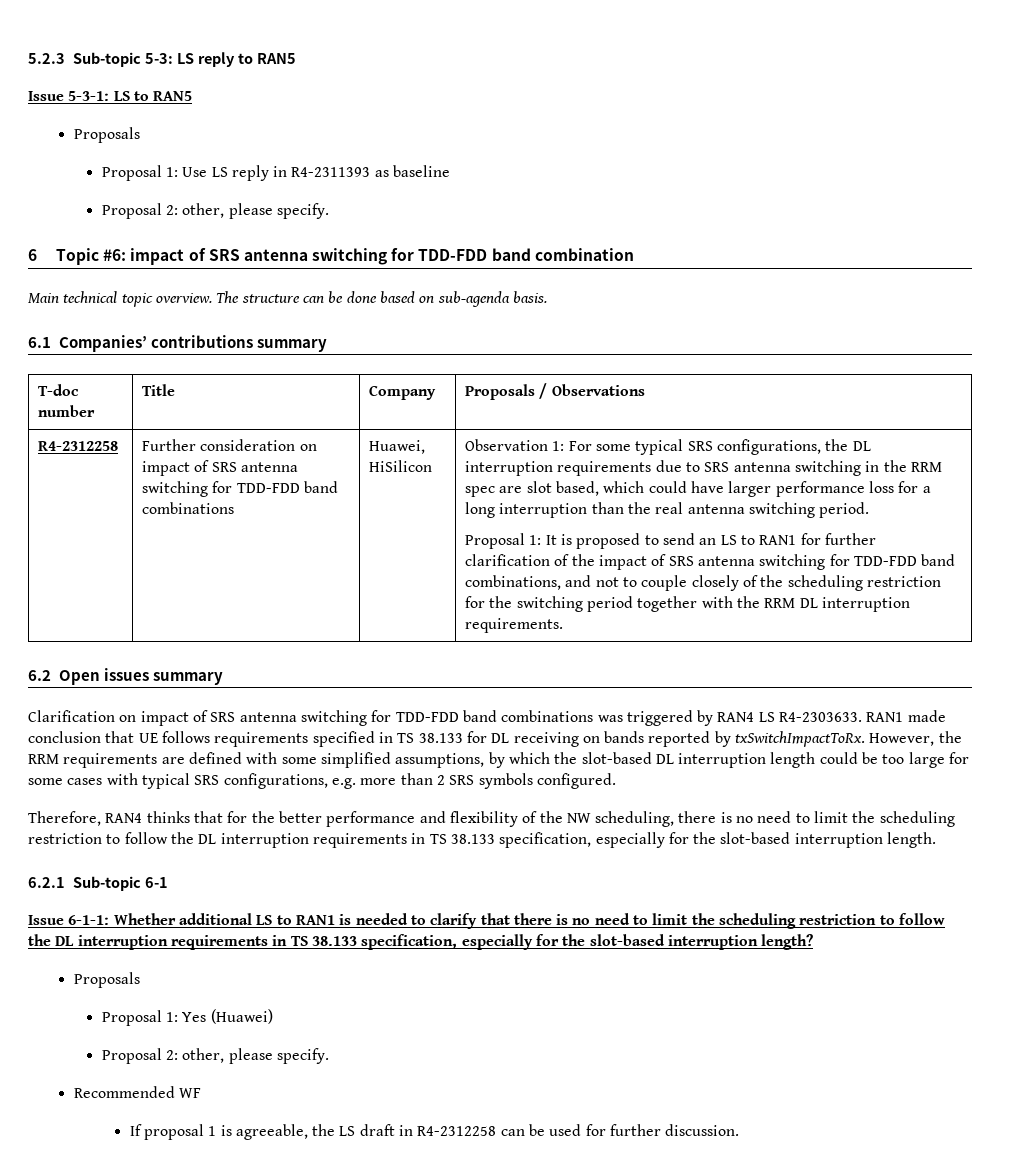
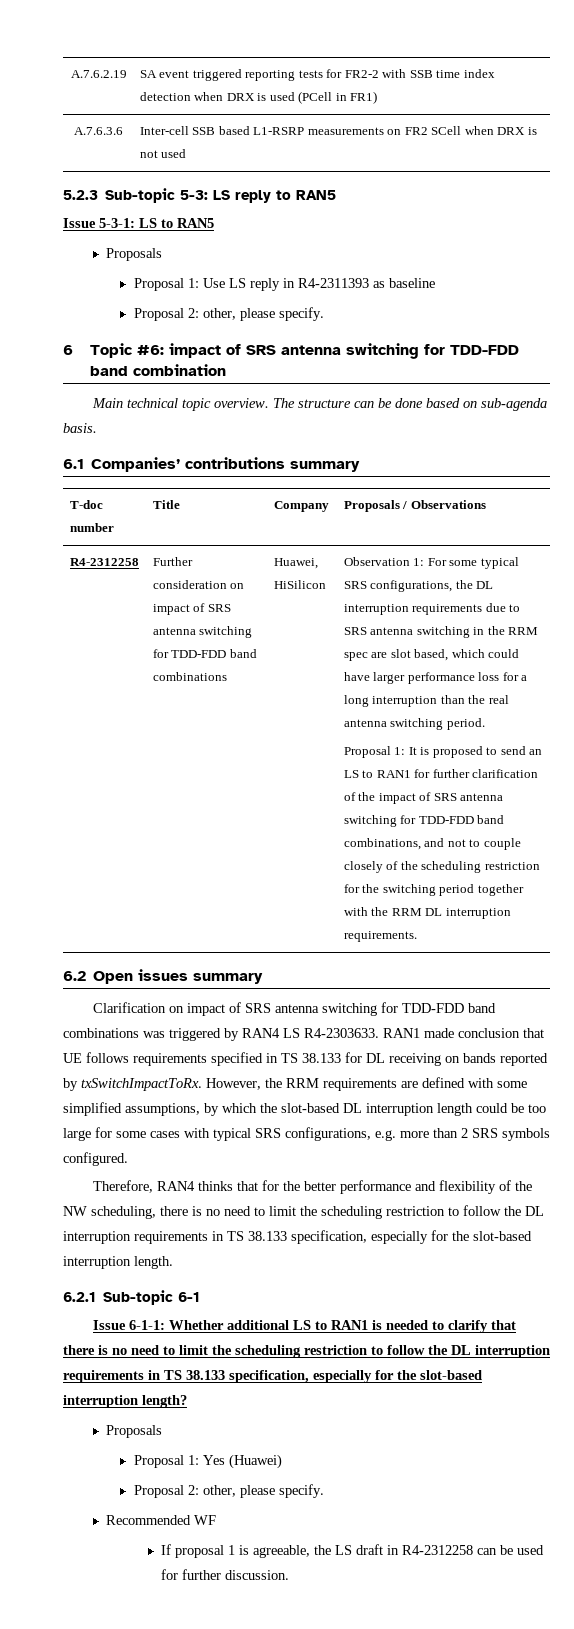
(28, 58) none -> [70,70,127,78] [139,69,495,81] [139,91,378,104] [74,127,123,135] [139,126,537,135] [139,149,187,158] A.7.6.2.19 | SA event triggered reporting tests for FR2-2 with SSB time index detection when DRX is used (PCell in FR1) // A.7.6.3.6 | Inter-cell SSB based L1-RSRP measurements on FR2 SCell when DRX is not used //

